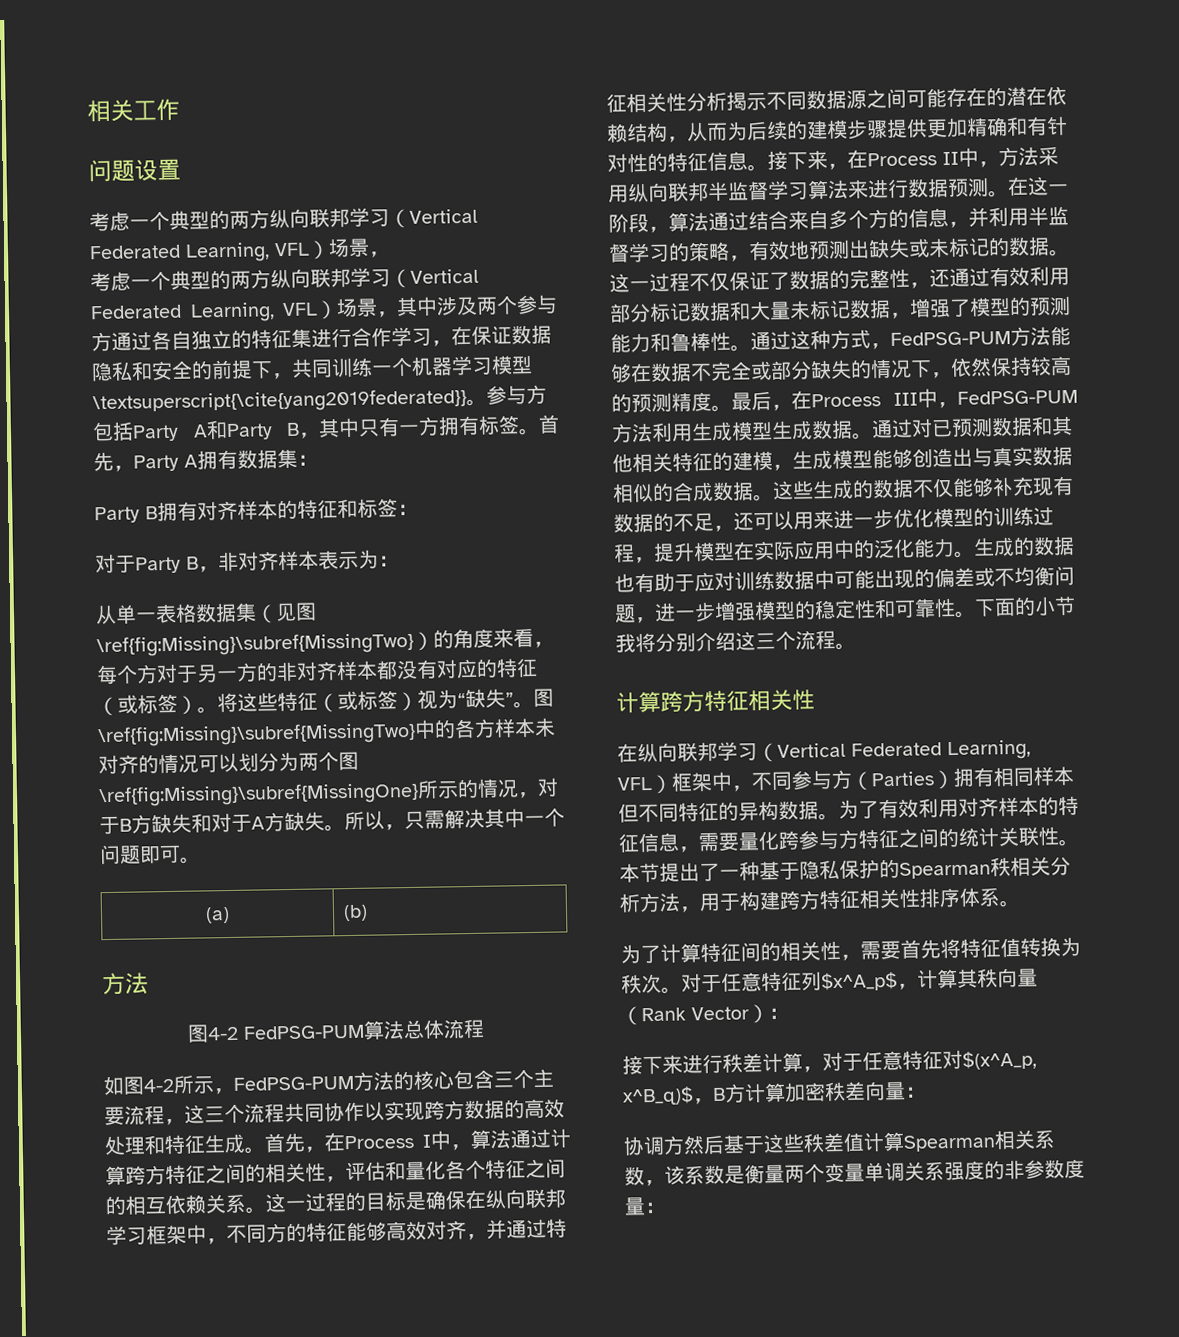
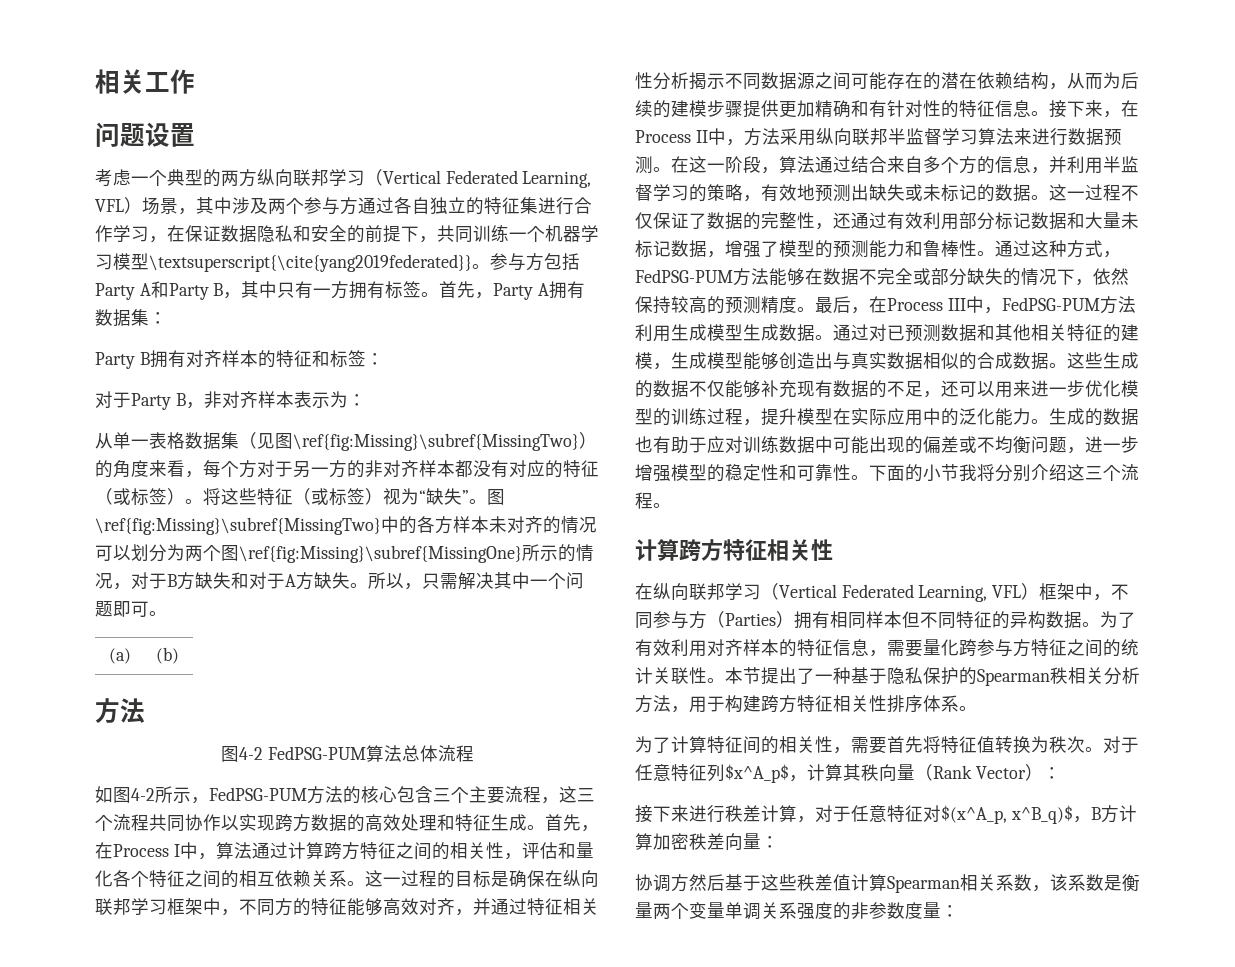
[90,267,479,292] [90,298,398,323] // 考虑一个典型的两方纵向联邦学习（Vertical Federated Learning, VFL）场景， -> (196, 211) none

